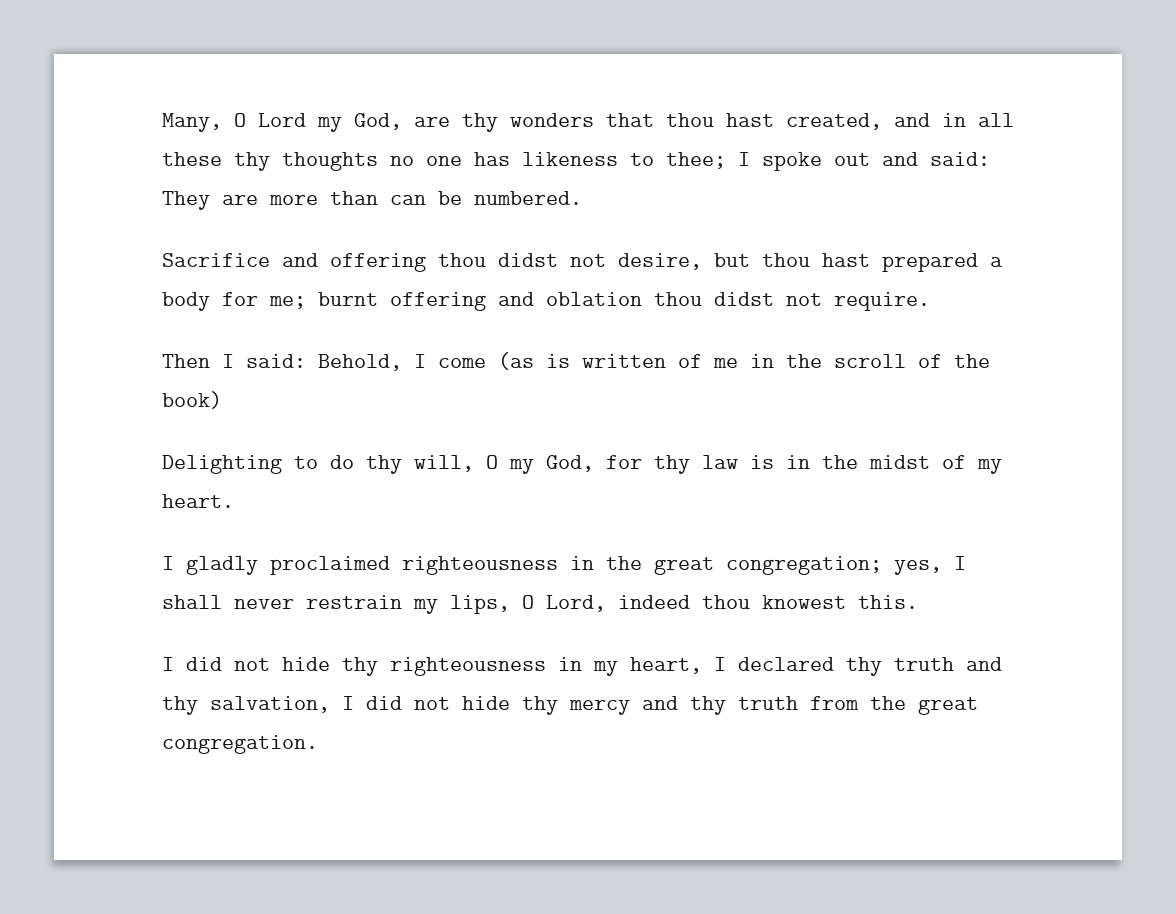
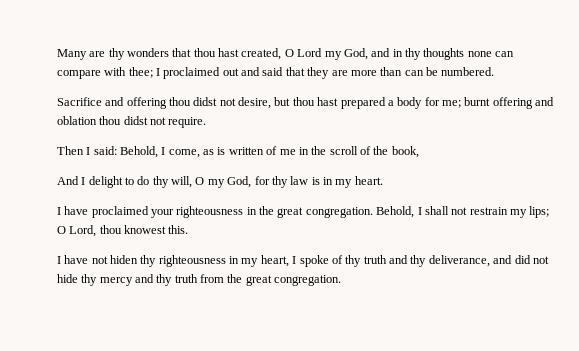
[162,113,403,132] Many, O Lord my God, -> [56,49,87,60] Many
[894,113,1015,127] [162,152,655,171] and in all these thy thoughts no one has likeness to -> [284,48,515,60] [56,67,127,79] O Lord my God, and in thy thoughts none can compare with
[762,152,823,171] spoke -> [163,67,221,79] proclaimed
[930,152,991,166] [162,191,211,210] said: They -> [262,67,330,79] said that they
[438,352,535,370] come (as -> [168,149,215,158] come, as
[162,391,223,409] [162,455,283,474] book) // Delighting -> [391,146,419,158] [56,176,123,188] book, // And I delight
[822,455,967,469] the midst of -> (334, 181) none
[186,556,391,575] gladly proclaimed -> [64,206,174,218] have proclaimed your
[726,556,943,575] congregation; yes, -> [305,206,415,218] congregation. Behold,
[234,599,295,609] never -> [451,207,468,215] not
[450,595,511,614] lips, -> [529,206,550,218] lips;
[618,595,691,609] indeed -> (97, 231) none
[186,657,331,671] did not hide -> [64,255,138,264] have not hiden
[738,657,835,671] declared -> [299,255,343,267] spoke of
[210,696,355,713] salvation, I -> [428,255,513,267] deliverance, and

